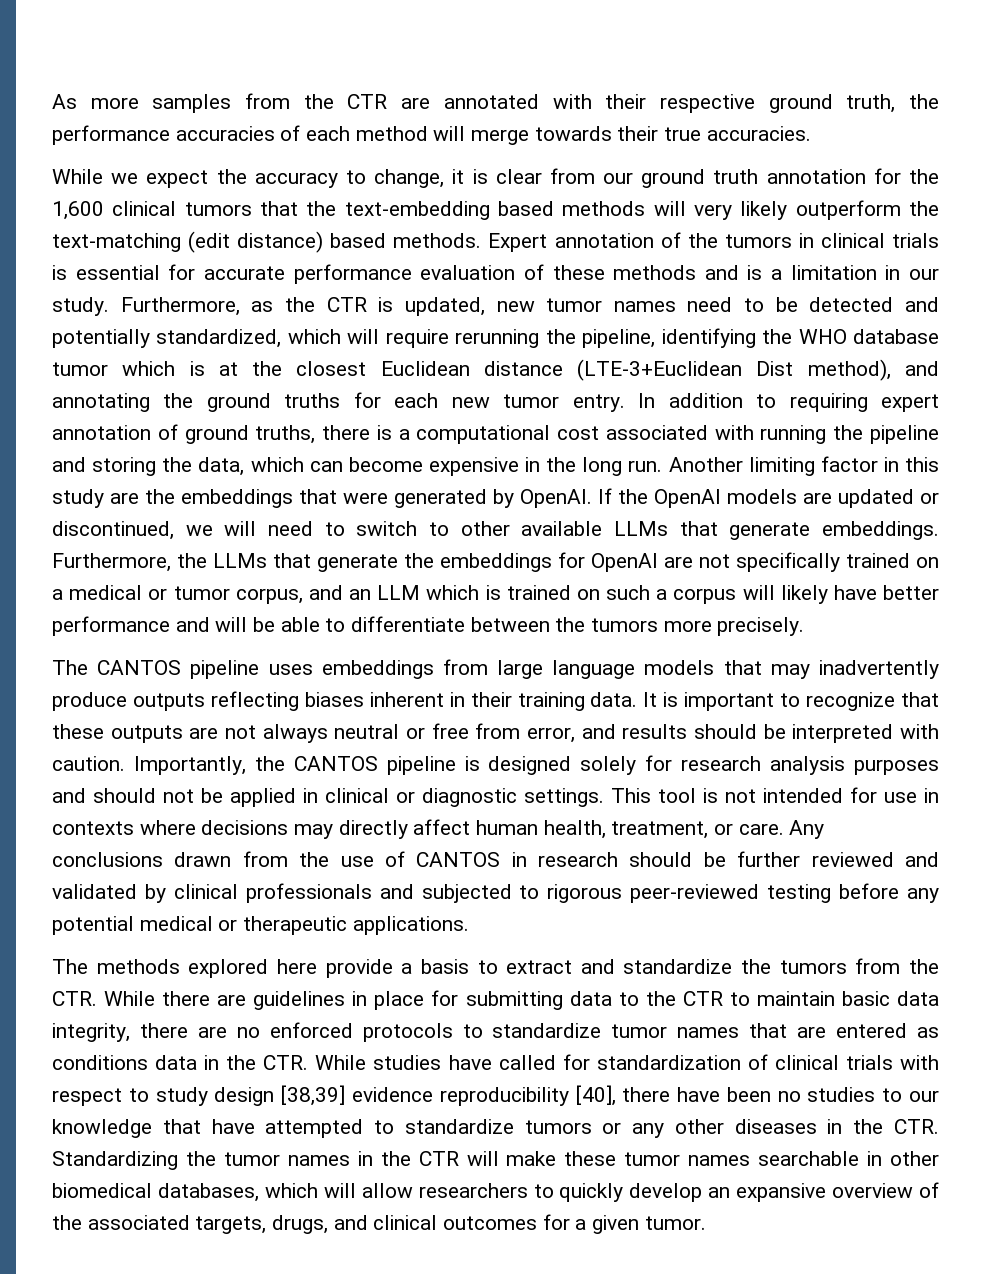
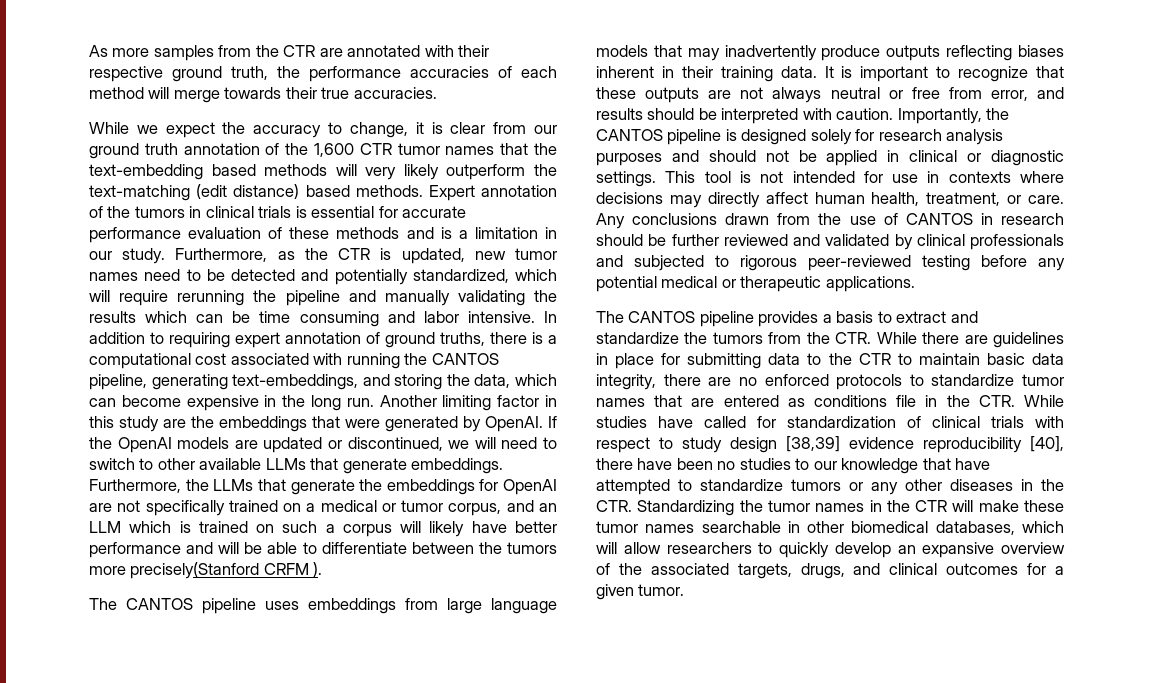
[873,168,901,184] for -> [265,143,280,155] of
[112,201,252,216] clinical tumors -> [359,143,495,155] CTR tumor names
[582,328,940,348] [52,359,939,381] [52,392,625,412] pipeline, identifying the WHO database tumor which is at the closest Euclidean distance (LTE-3+Euclidean Dist method), and annotating the ground truths for each new tumor entry. -> [285,290,557,306] [89,311,535,327] pipeline and manually validating the results which can be time consuming and labor intensive.
[869,425,939,444] pipeline -> [431,353,499,365] [89,374,359,390] CANTOS pipeline, generating text-embeddings,
[717,617,805,636] precisely. -> [130,562,323,579] precisely(Stanford CRFM ).
[96,959,393,978] methods explored here provide -> [628,311,819,327] CANTOS pipeline provides
[155,1055,198,1070] data -> [896,395,917,407] file

